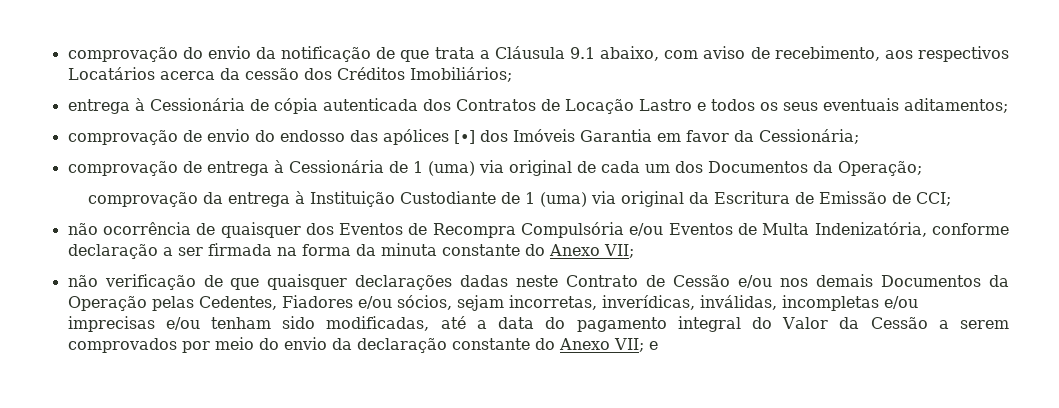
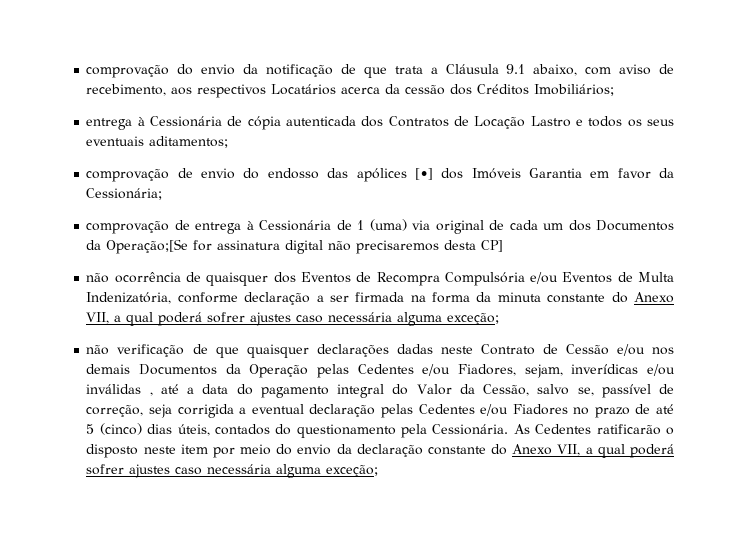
[837,161,922,176] [88,191,952,207] Operação; // comprovação da entrega à Instituição Custodiante de 1 (uma) via original da Escritura de Emissão de CCI; -> [106,239,504,254] Operação;[Se for assinatura digital não precisaremos desta CP]
[603,244,634,258] VII; -> [86,312,500,326] VII, a qual poderá sofrer ajustes caso necessária alguma exceção;
[198,295,918,311] [67,316,430,332] Cedentes, Fiadores e/ou sócios, sejam incorretas, inverídicas, inválidas, incompletas e/ou imprecisas e/ou tenham sido modificadas, -> [357,364,676,378] [86,384,153,396] Cedentes e/ou Fiadores, sejam, inverídicas e/ou inválidas ,
[870,317,1009,329] [67,338,177,353] Cessão a serem comprovados -> [483,384,674,398] [86,404,675,418] [86,423,674,438] [86,444,208,458] Cessão, salvo se, passível de correção, seja corrigida a eventual declaração pelas Cedentes e/ou Fiadores no prazo de até 5 (cinco) dias úteis, contados do questionamento pela Cessionária. As Cedentes ratificarão o disposto neste item
[613,338,658,352] VII; e -> [557,444,674,458] [86,464,379,478] VII, a qual poderá sofrer ajustes caso necessária alguma exceção;

